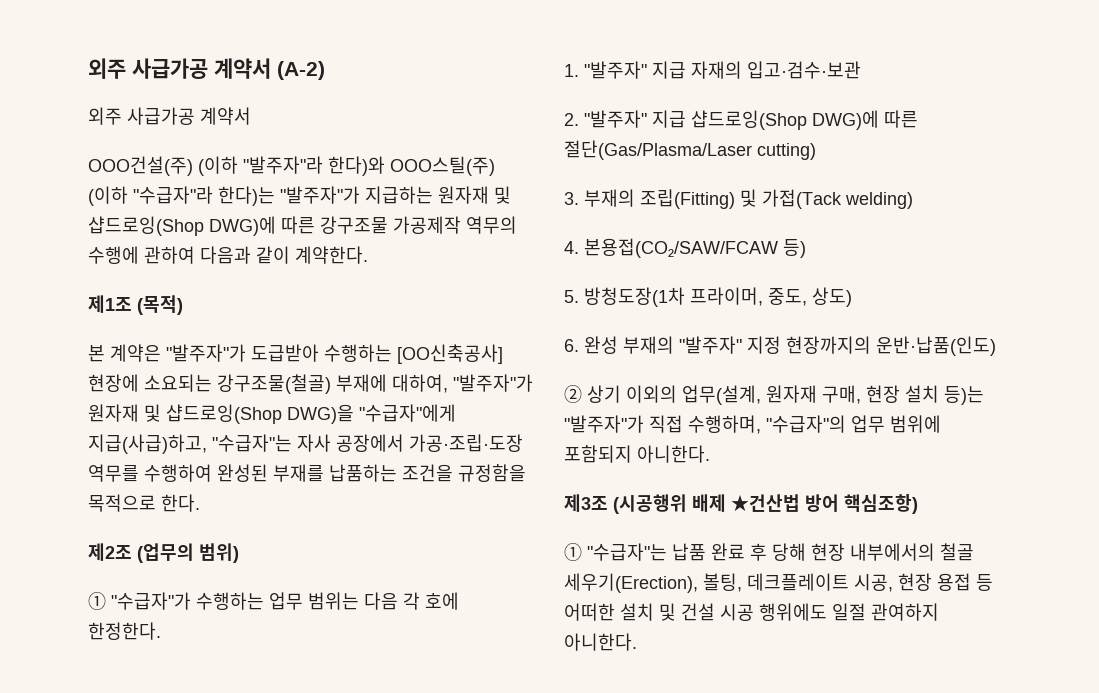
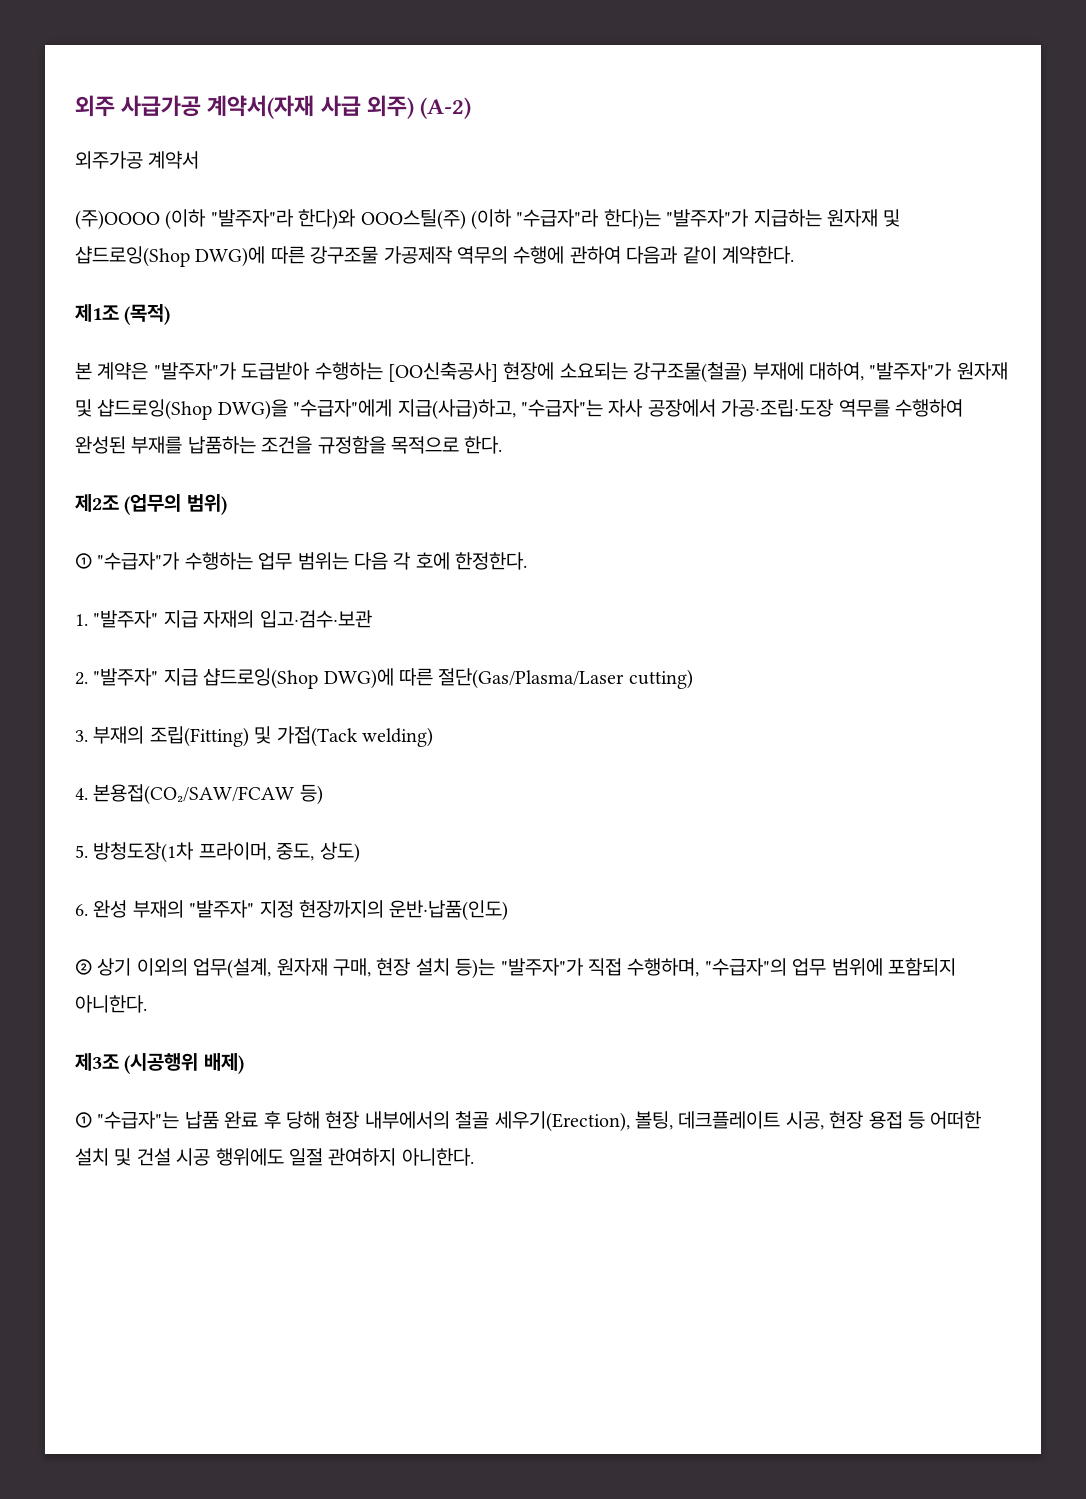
[88,58,271,79] 외주 사급가공 계약서 -> [75,95,414,119] 외주 사급가공 계약서(자재 사급 외주)
[88,107,195,125] 외주 사급가공 -> [75,151,143,169] 외주가공
[88,156,193,176] OOO건설(주) -> [75,210,160,230] (주)OOOO
[692,494,918,514] 배제 ★건산법 방어 핵심조항) -> [203,1053,244,1074] 배제)

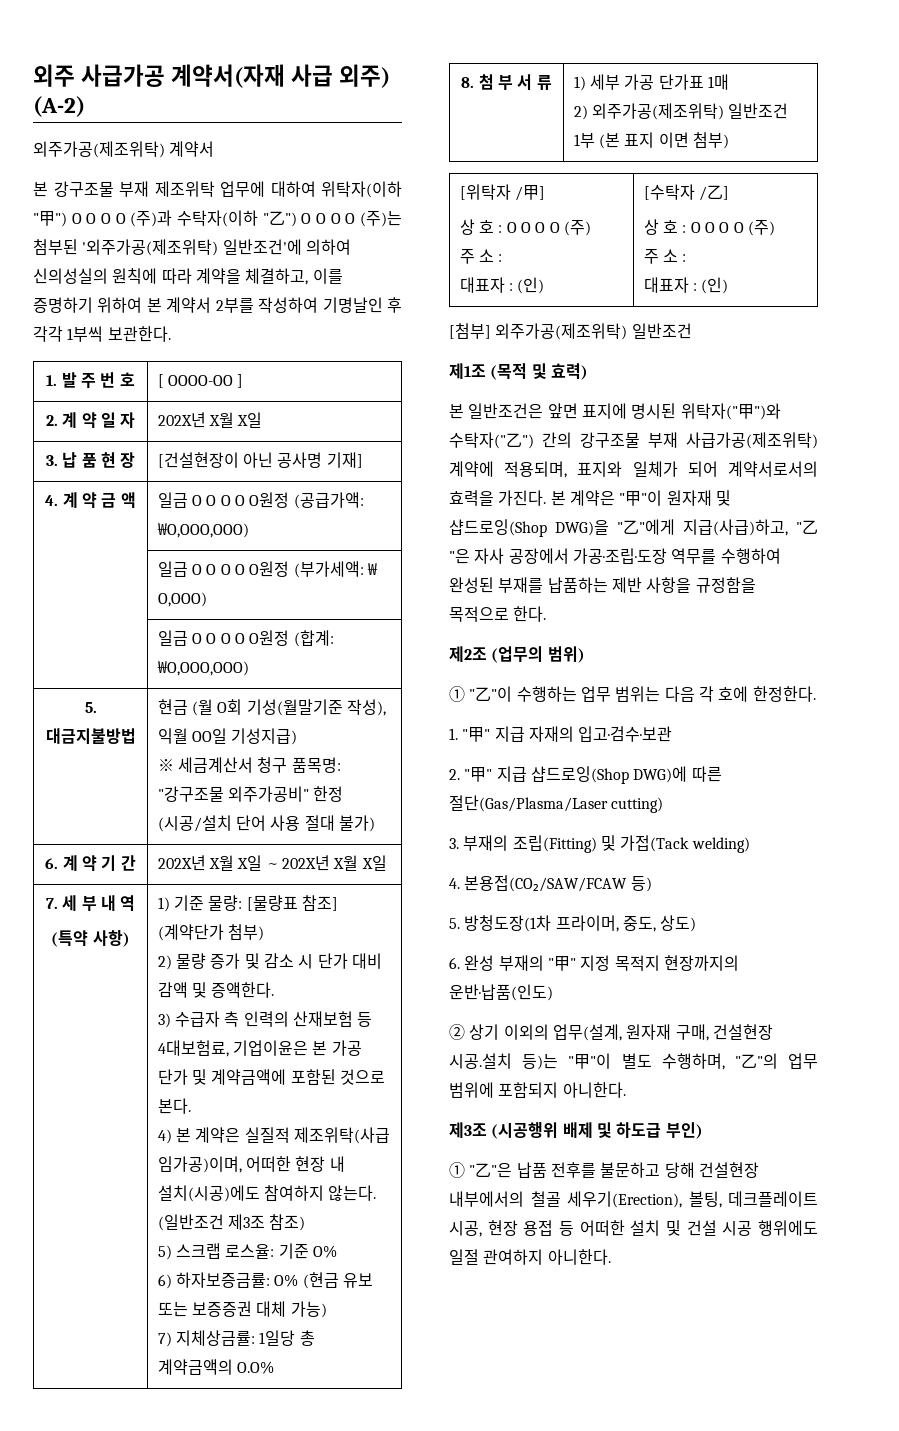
[75,151,143,169] 외주가공 -> [33,141,165,158] 외주가공(제조위탁)
[75,209,901,230] [75,246,794,267] [75,304,171,325] [75,362,1008,383] [75,399,603,420] (주)OOOO (이하 "발주자"라 한다)와 OOO스틸(주) (이하 "수급자"라 한다)는 "발주자"가 지급하는 원자재 및 샵드로잉(Shop DWG)에 따른 강구조물 가공제작 역무의 수행에 관하여 다음과 같이 계약한다. // 제1조 (목적) // 본 계약은 "발주자"가 도급받아 수행하는 [OO신축공사] 현장에 소요되는 강구조물(철골) 부재에 대하여, "발주자"가 원자재 및 샵드로잉(Shop DWG)을 "수급자"에게 지급(사급)하고, "수급자"는 -> [33,181,402,198] [33,210,403,227] [33,239,351,256] [33,268,343,285] [33,297,402,313] [33,326,171,342] [46,372,135,388] [157,374,244,388] [45,412,136,428] [157,412,263,428] [45,452,136,468] [157,452,363,468] [45,492,136,508] [157,492,364,509] [156,523,249,538] [157,561,379,578] [157,592,207,607] [157,630,334,647] [156,661,249,676] [84,702,97,713] [45,728,136,744] [157,699,387,716] [157,728,298,745] [157,757,341,773] [157,786,344,802] [157,815,376,832] [45,855,136,871] [157,855,387,871] [45,895,136,911] [51,930,130,947] [157,895,339,912] [157,924,265,941] [157,953,383,970] [157,982,275,998] [157,1011,373,1028] [157,1040,362,1057] [157,1069,386,1085] [157,1098,191,1114] [157,1127,391,1144] [157,1156,345,1173] [157,1185,377,1202] [157,1214,306,1231] [157,1243,338,1260] [157,1272,374,1289] [157,1301,327,1318] [157,1330,315,1347] [157,1359,275,1375] [461,74,552,90] [573,74,730,91] [573,103,789,120] [573,132,730,149] [459,184,546,201] [459,219,592,236] [459,249,503,264] [459,277,545,294] [643,184,730,201] [643,219,776,236] [643,249,687,264] [643,277,729,294] [449,323,692,340] [449,363,588,380] [449,403,781,420] [449,432,818,449] [449,461,818,478] [449,490,731,506] [449,519,818,537] [449,548,470,564] 본 강구조물 부재 제조위탁 업무에 대하여 위탁자(이하 "甲") O O O O (주)과 수탁자(이하 "乙") O O O O (주)는 첨부된 '외주가공(제조위탁) 일반조건'에 의하여 신의성실의 원칙에 따라 계약을 체결하고, 이를 증명하기 위하여 본 계약서 2부를 작성하여 기명날인 후 각각 1부씩 보관한다. // 1. 발 주 번 호 | [ OOOO-OO ] // 2. 계 약 일 자 | 202X년 X월 X일 // 3. 납 품 현 장 | [건설현장이 아닌 공사명 기재] // 4. 계 약 금 액 | 일금 O O O O O원정 (공급가액: ₩O,OOO,OOO) // | 일금 O O O O O원정 (부가세액: ₩ O,OOO) // | 일금 O O O O O원정 (합계: ₩O,OOO,OOO) // 5. 대금지불방법 | 현금 (월 O회 기성(월말기준 작성), 익월 OO일 기성지급) // ※ 세금계산서 청구 품목명: "강구조물 외주가공비" 한정 (시공/설치 단어 사용 절대 불가) // 6. 계 약 기 간 | 202X년 X월 X일 ~ 202X년 X월 X일 // 7. 세 부 내 역 // (특약 사항) | 1) 기준 물량: [물량표 참조] (계약단가 첨부) // 2) 물량 증가 및 감소 시 단가 대비 감액 및 증액한다. // 3) 수급자 측 인력의 산재보험 등 4대보험료, 기업이윤은 본 가공 단가 및 계약금액에 포함된 것으로 본다. // 4) 본 계약은 실질적 제조위탁(사급 임가공)이며, 어떠한 현장 내 설치(시공)에도 참여하지 않는다. (일반조건 제3조 참조) // 5) 스크랩 로스율: 기준 O% // 6) 하자보증금률: O% (현금 유보 또는 보증증권 대체 가능) // 7) 지체상금률: 1일당 총 계약금액의 O.O% // 8. 첨 부 서 류 | 1) 세부 가공 단가표 1매 // 2) 외주가공(제조위탁) 일반조건 1부 (본 표지 이면 첨부) // [위탁자 /甲] // 상 호 : O O O O (주) // 주 소 : // 대표자 : (인) | [수탁자 /乙] // 상 호 : O O O O (주) // 주 소 : // 대표자 : (인) // [첨부] 외주가공(제조위탁) 일반조건 // 제1조 (목적 및 효력) // 본 일반조건은 앞면 표지에 명시된 위탁자("甲")와 수탁자("乙") 간의 강구조물 부재 사급가공(제조위탁) 계약에 적용되며, 표지와 일체가 되어 계약서로서의 효력을 가진다. 본 계약은 "甲"이 원자재 및 샵드로잉(Shop DWG)을 "乙"에게 지급(사급)하고, "乙"은
[261,436,313,454] 조건을 -> [611,577,692,593] 제반 사항을
[97,552,180,570] "수급자"가 -> [469,686,513,702] "乙"이
[93,610,159,628] "발주자" -> [462,727,491,742] "甲"
[93,668,159,686] "발주자" -> [464,767,493,782] "甲"
[189,900,294,918] "발주자" 지정 -> [547,955,660,971] "甲" 지정 목적지
[376,958,787,979] 현장 설치 등)는 "발주자"가 직접 수행하며, "수급자"의 -> [712,1024,773,1040] [449,1053,778,1070] 건설현장 시공.설치 등)는 "甲"이 별도 수행하며, "乙"의
[203,1053,244,1074] [75,1111,360,1129] 배제) // ① "수급자"는 납품 완료 후 당해 현장 -> [562,1122,703,1139] [449,1162,759,1178] 배제 및 하도급 부인) // ① "乙"은 납품 전후를 불문하고 당해 건설현장

